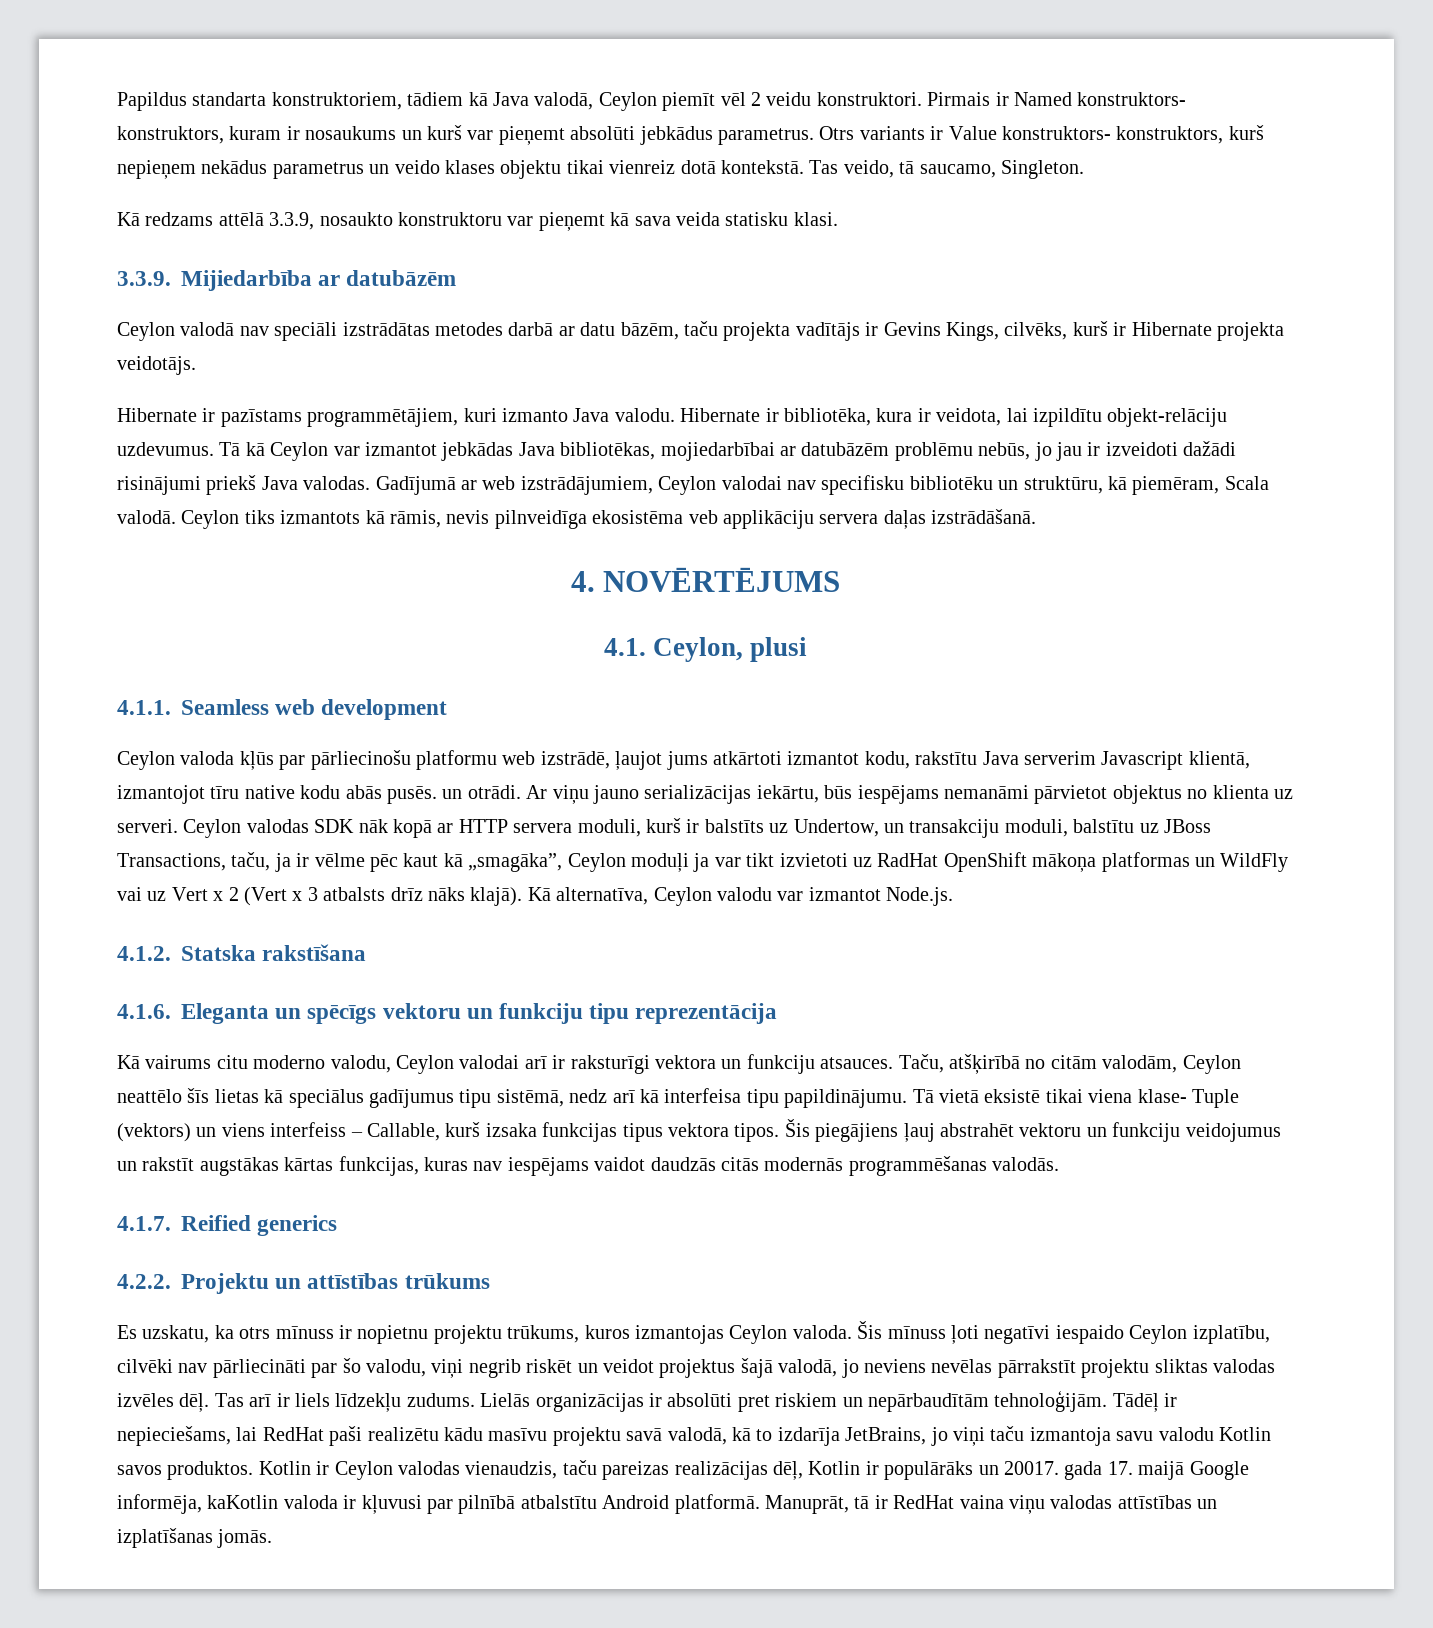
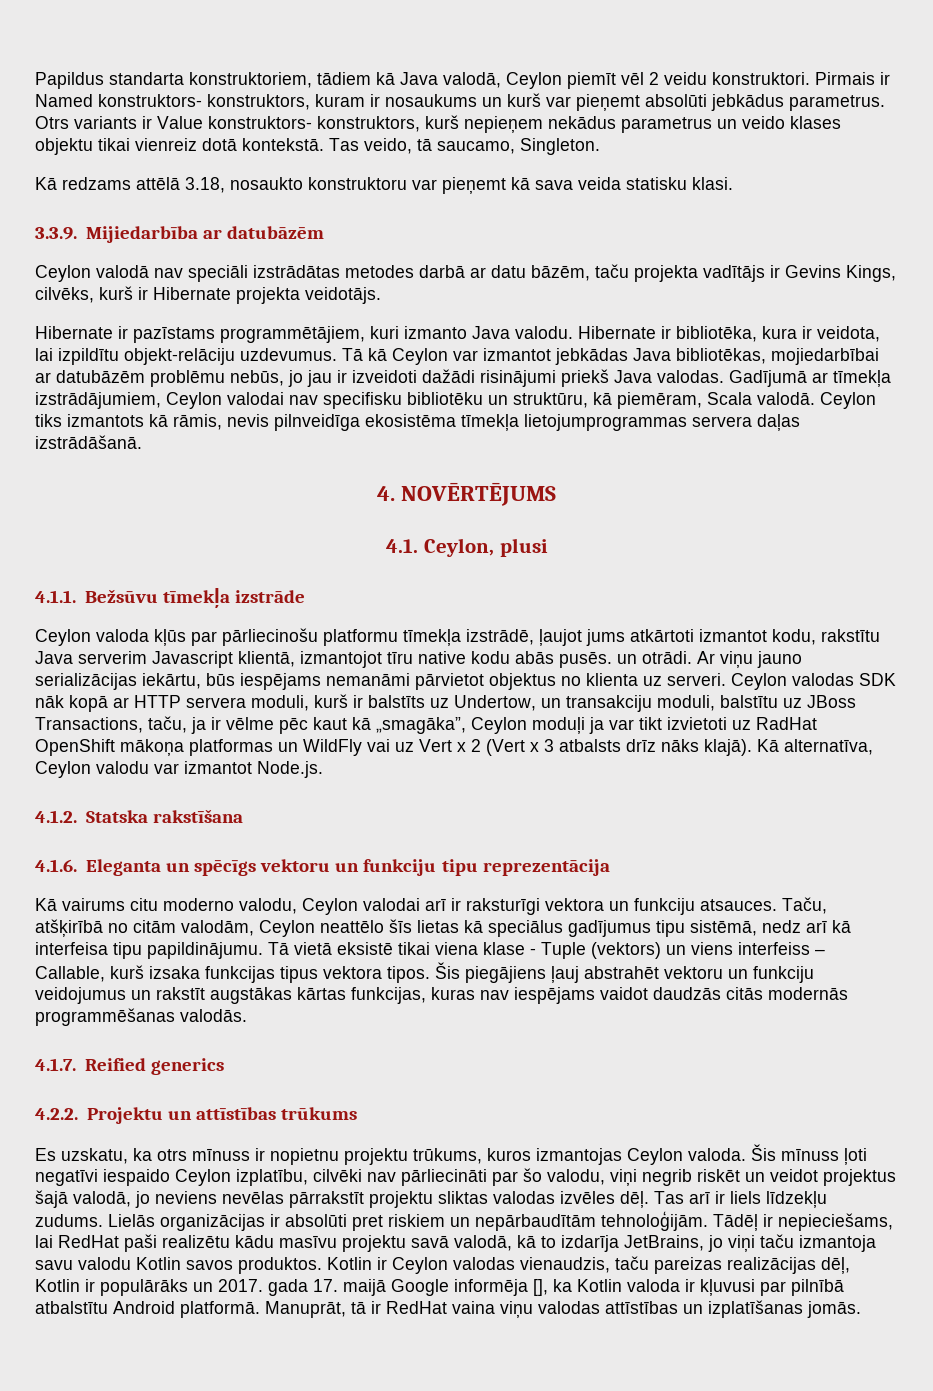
[269,212,315,230] 3.3.9, -> [185,177,225,193] 3.18,
[482,476,516,490] web -> [833,370,891,387] tīmekļa
[688,510,814,529] veb applikāciju -> [461,414,687,431] tīmekļa lietojumprogrammas
[181,699,448,720] Seamless web development -> [84,588,306,608] Bežsūvu tīmekļa izstrāde
[502,751,536,765] web -> [403,629,461,646] tīmekļa
[1137,1089,1187,1103] klase- -> [483,942,536,955] klase -
[1003,1461,1059,1475] 20017. -> [218,1279,263,1292] 2017.
[117,1494,279,1514] informēja, kaKotlin -> [454,1279,622,1296] informēja [], ka Kotlin

